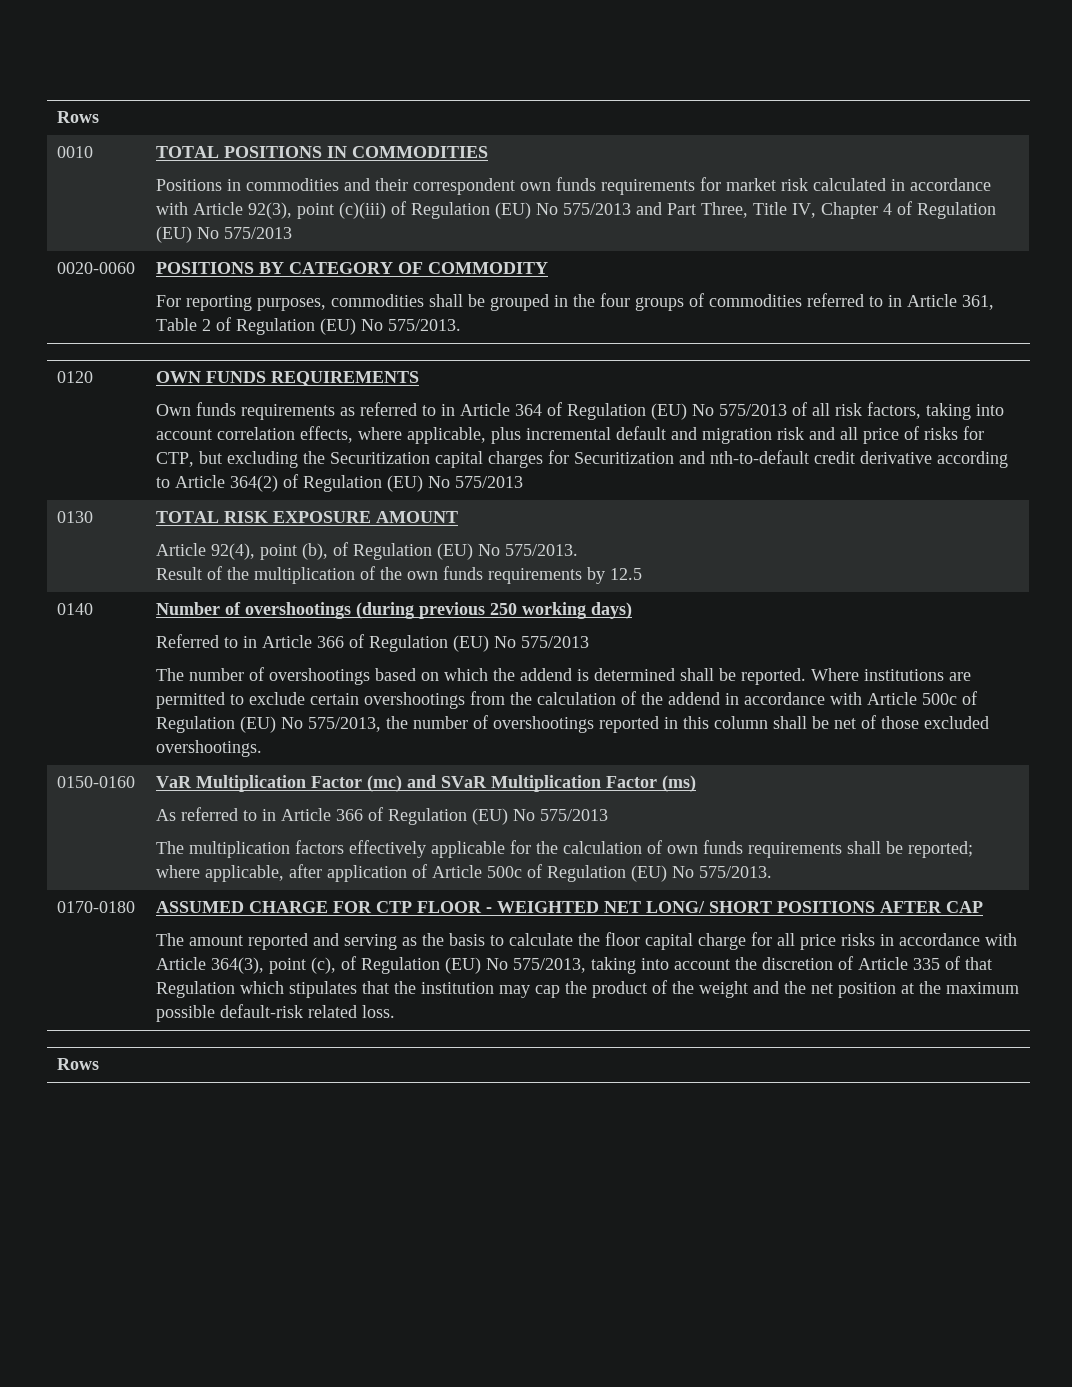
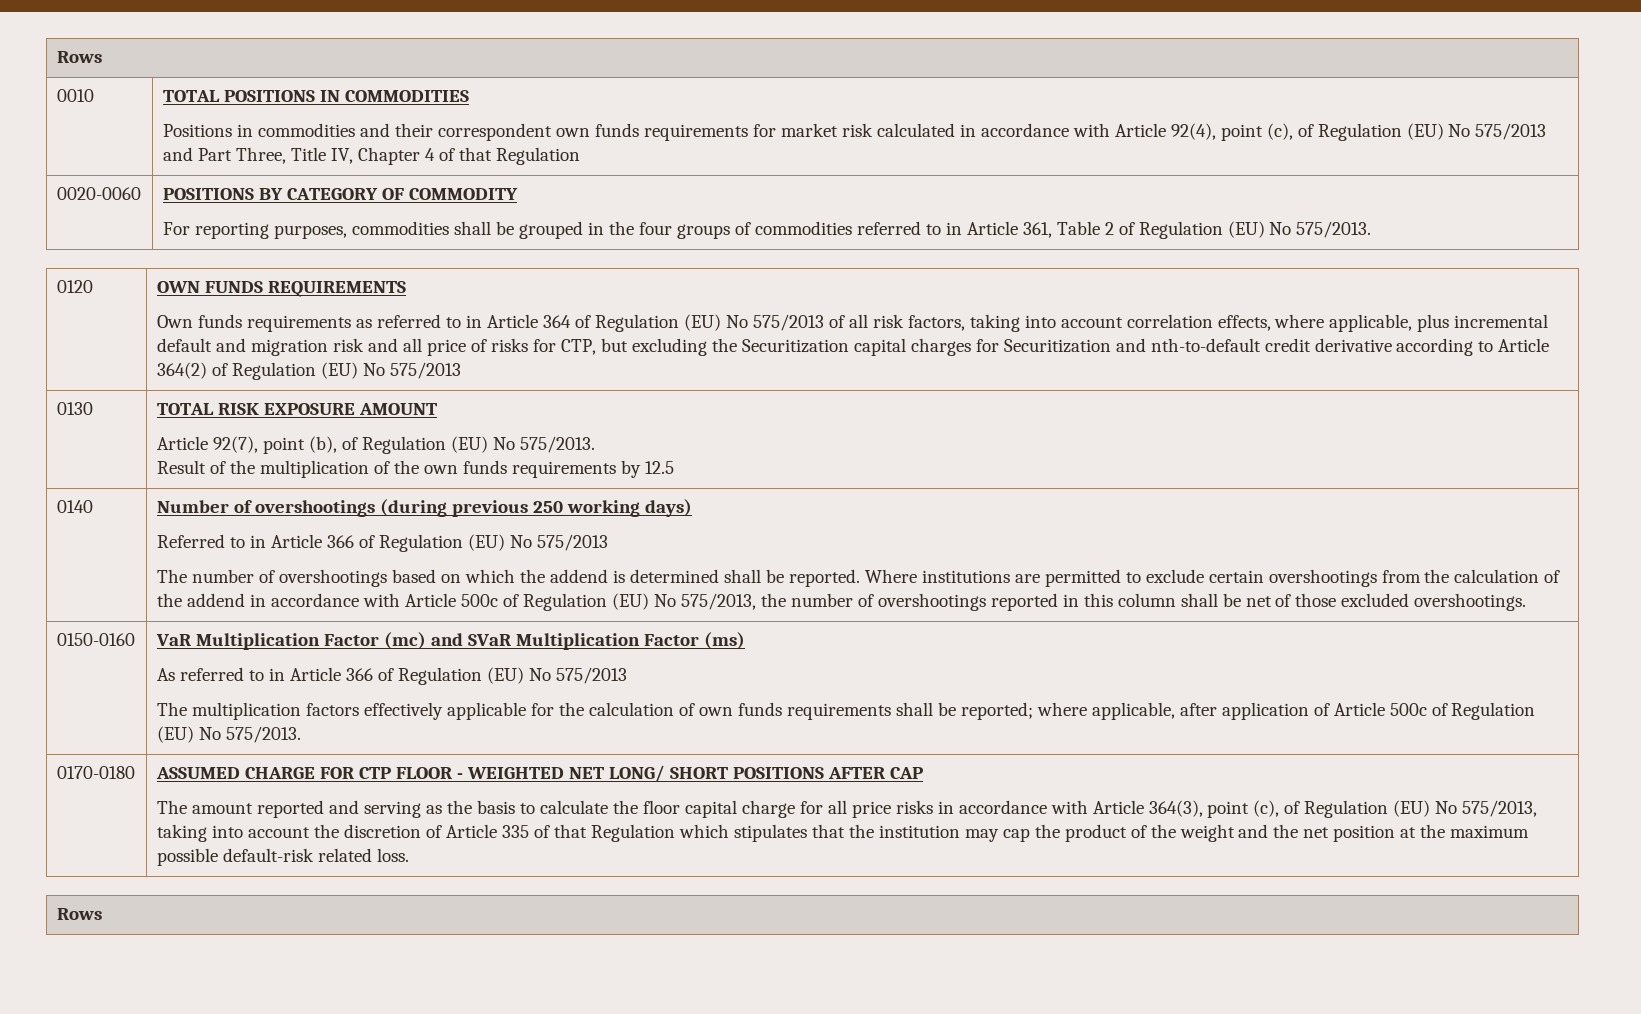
[248,202,387,219] 92(3), point (c)(iii) -> [1170,123,1293,141] 92(4), point (c),
[917,202,997,219] [156,226,293,243] Regulation (EU) No 575/2013 -> [458,147,580,165] that Regulation
[211,543,256,560] 92(4), -> [212,436,258,453] 92(7),

